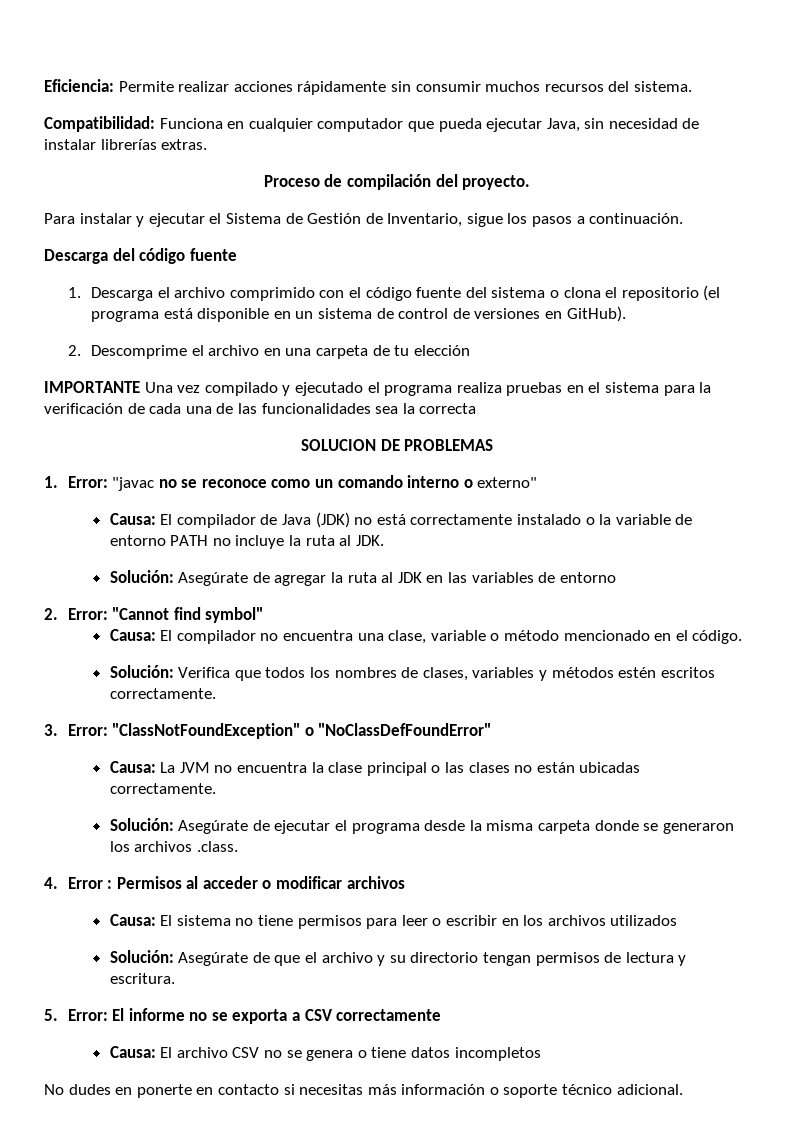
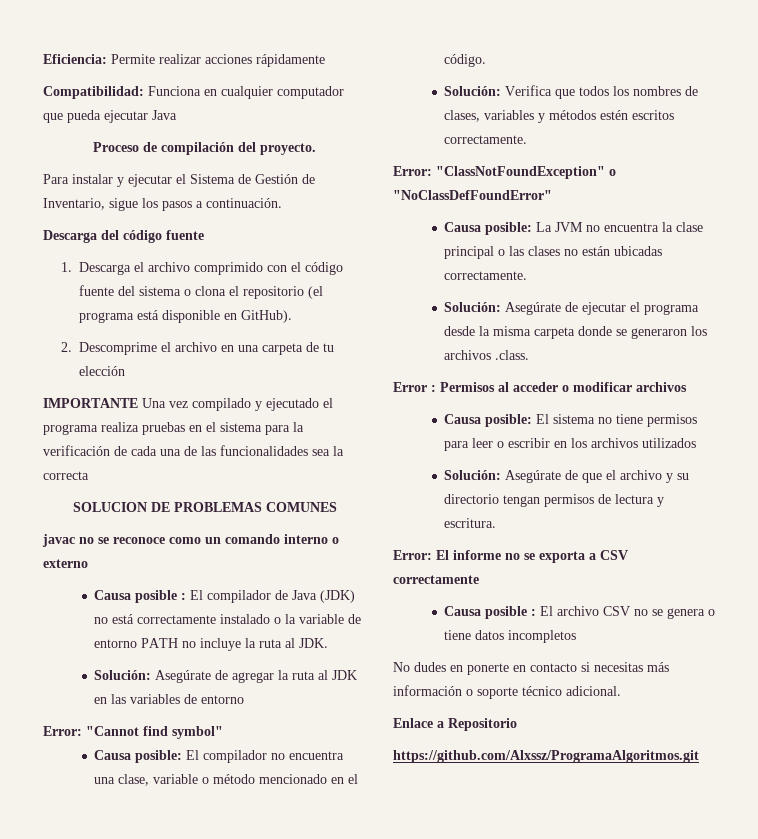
[390,81,692,92] sin consumir muchos recursos del sistema. -> (325, 60) none
[546,118,700,132] [44,139,208,150] Java, sin necesidad de instalar librerías extras. -> [152,110,177,120] Java
[295,308,562,319] un sistema de control de versiones en -> (238, 316) none
[44,476,155,491] // 1. Error: "javac -> [265,502,337,512] [42,534,75,547] COMUNES // javac
[477,477,538,488] [109,513,156,525] externo" // Causa: -> [43,559,88,568] [94,590,187,603] externo // Causa posible :
[44,608,58,620] 2. -> (245, 699) none
[109,629,156,641] Causa: -> [94,750,183,763] Causa posible:
[44,724,58,736] 3. -> (528, 139) none
[109,761,156,773] Causa: -> [444,222,533,235] Causa posible:
[44,877,58,889] 4. -> (530, 355) none
[109,914,156,926] Causa: -> [444,414,533,427] Causa posible:
[44,1009,58,1021] 5. -> (497, 523) none
[109,1046,156,1058] Causa: -> [444,606,537,619] Causa posible :
(683, 1089) none -> [393,718,517,731] [393,750,699,763] // Enlace a Repositorio // https://github.com/Alxssz/ProgramaAlgoritmos.git

